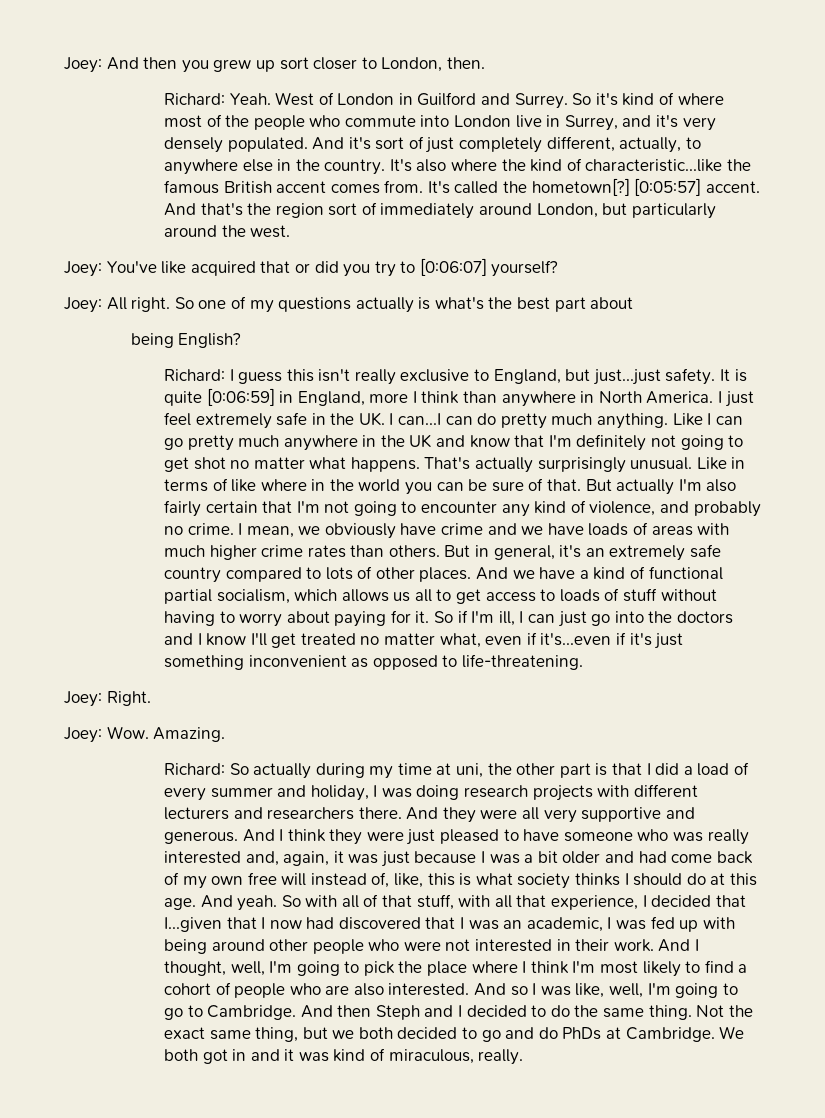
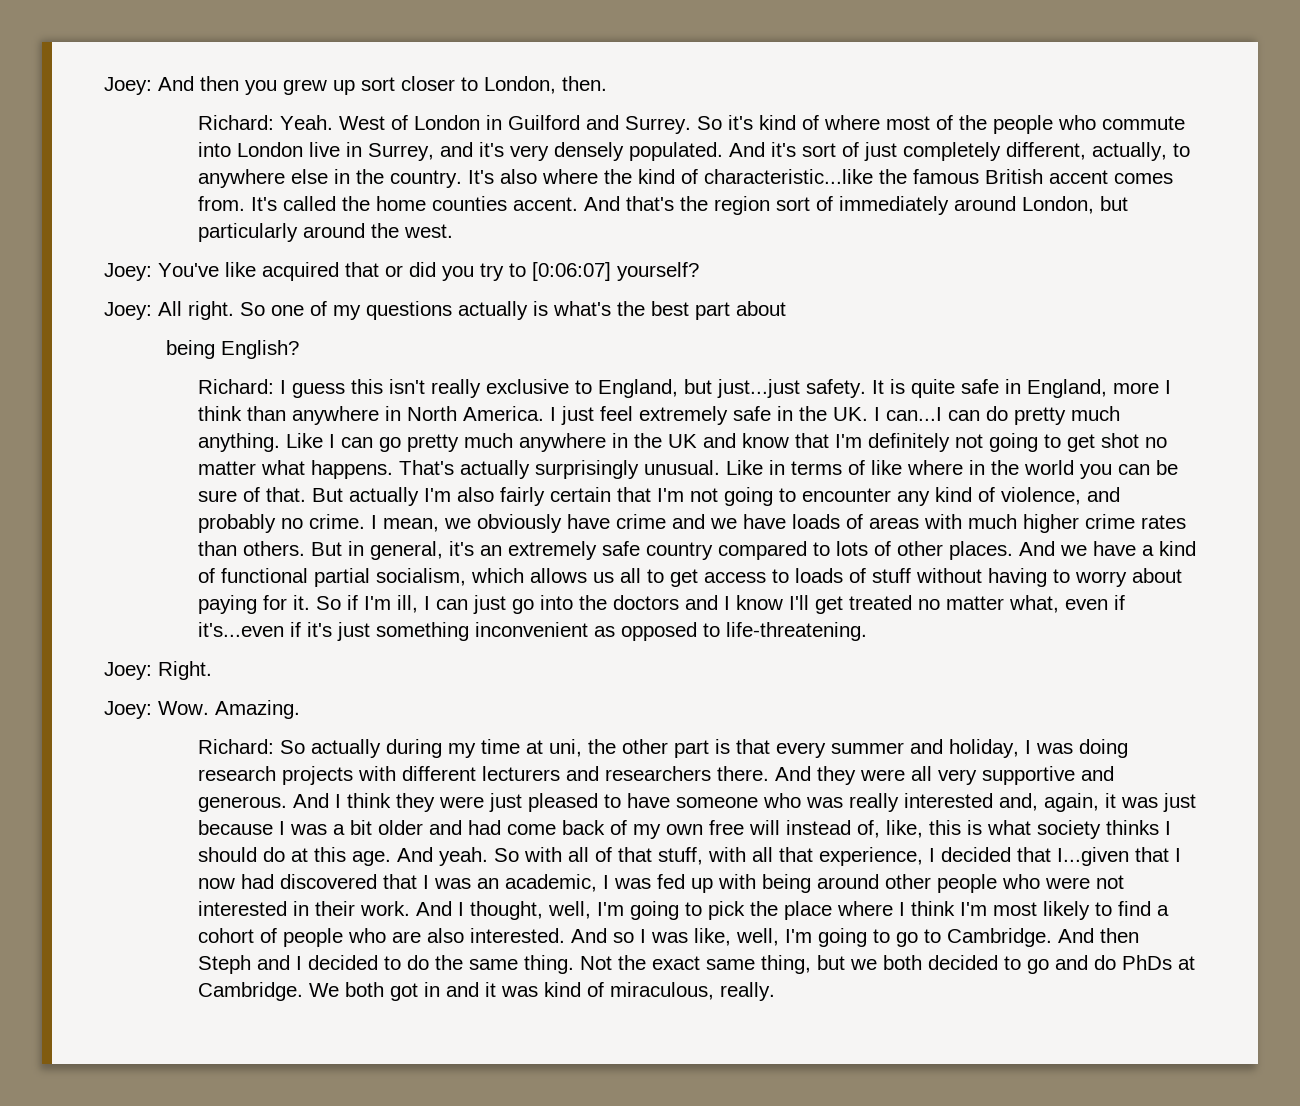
[531,178,702,196] hometown[?] [0:05:57] -> [375,196,507,211] home counties
[206,388,275,406] [0:06:59] -> [960,379,999,394] safe
[646,762,749,776] I did a load of -> (770, 746) none

